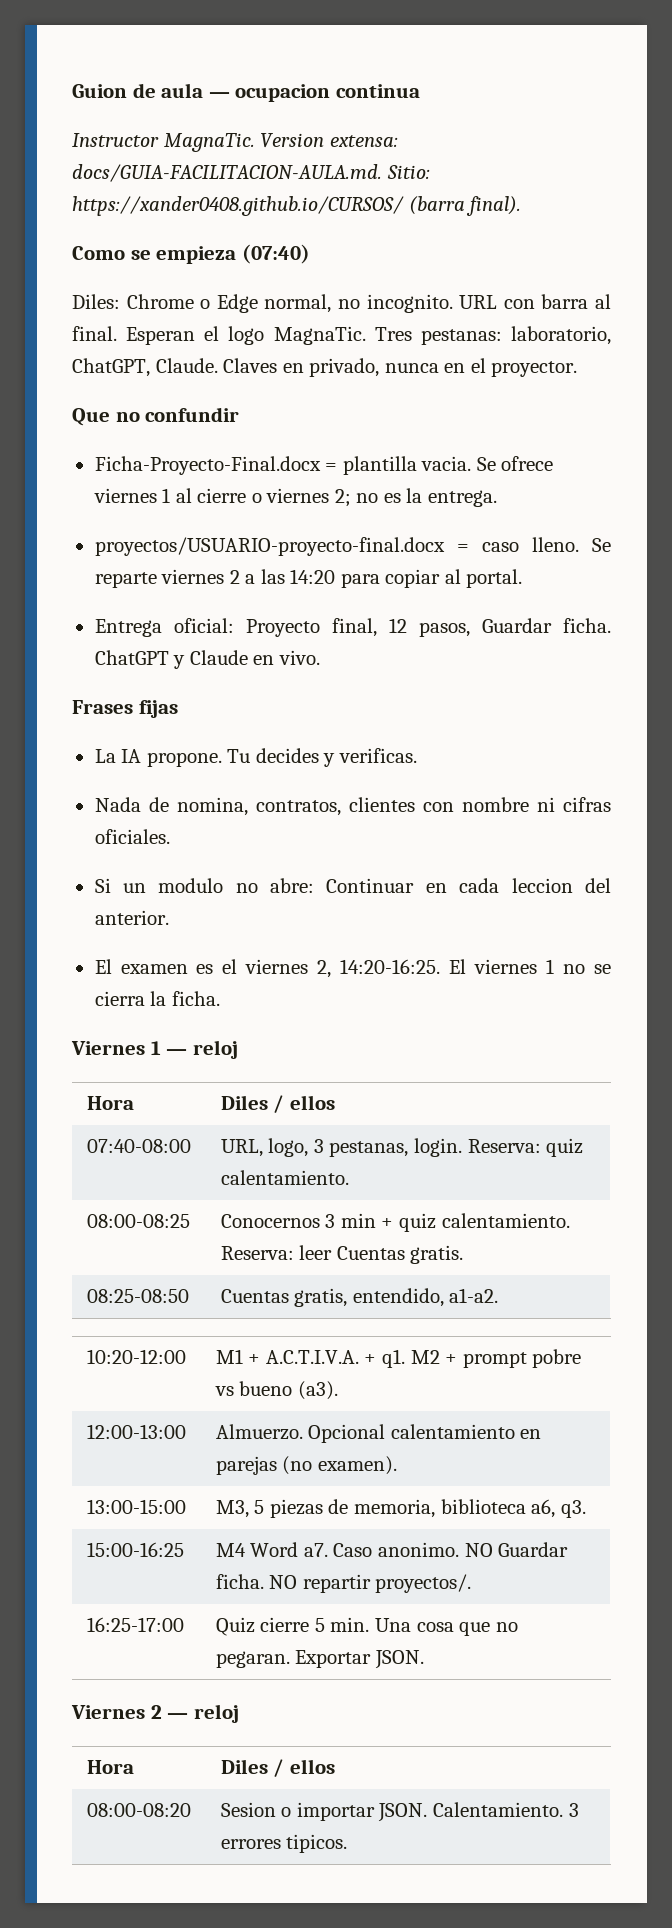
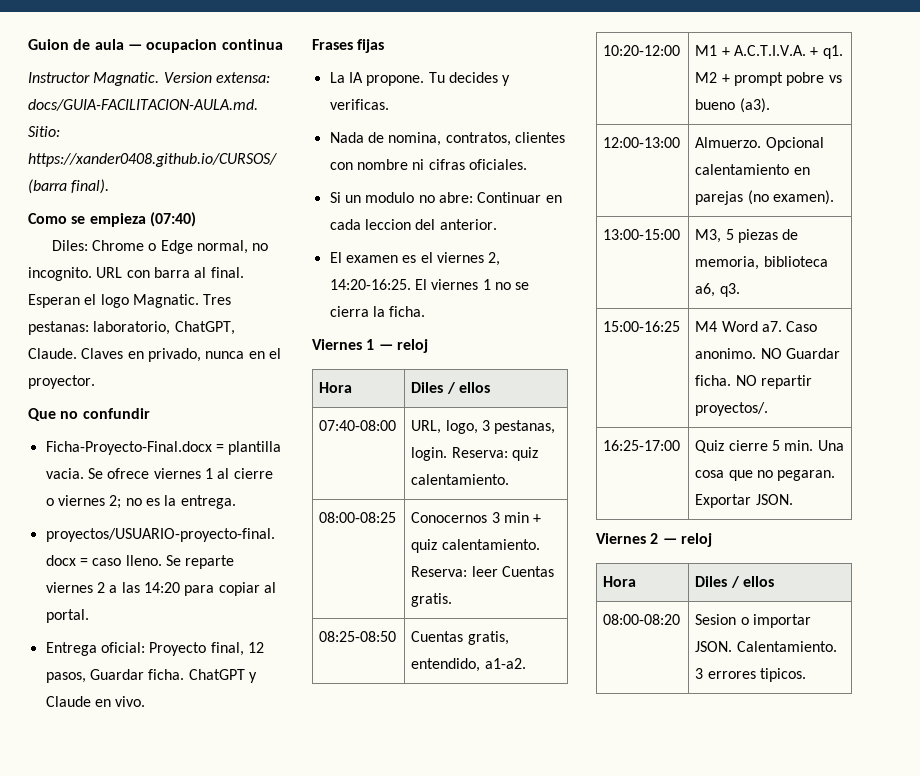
[163,133,255,152] MagnaTic. -> [93,72,160,86] Magnatic.
[273,326,366,345] MagnaTic. -> [132,294,199,308] Magnatic.

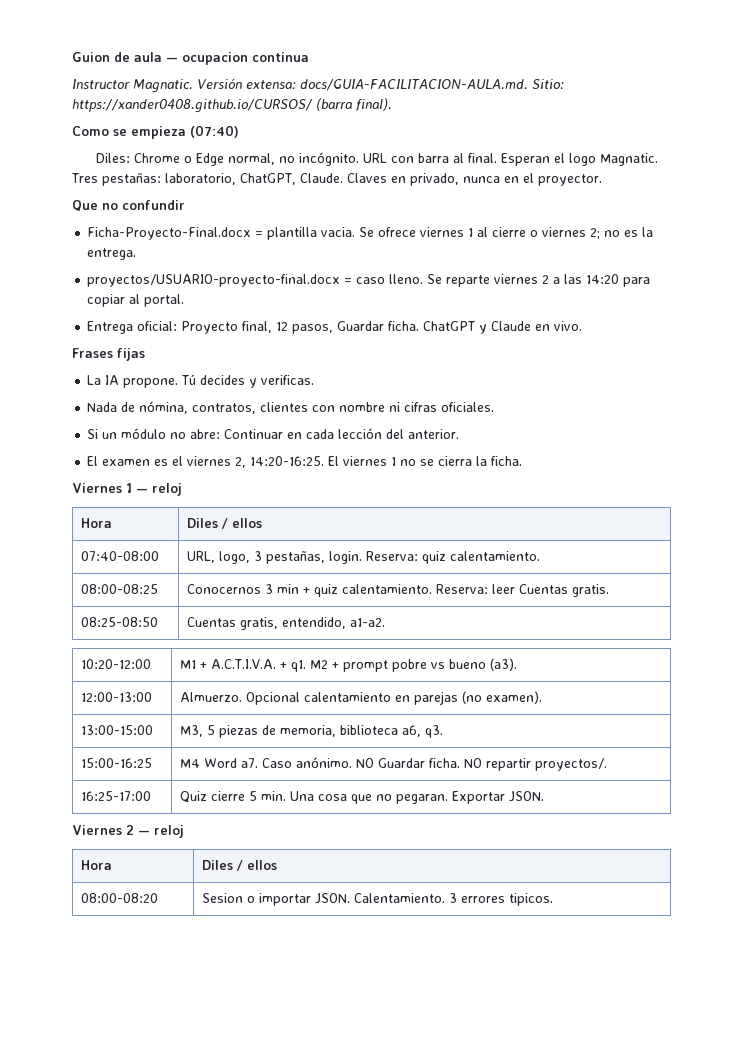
[163,72,212,83] Version -> [197,78,242,89] Versión
[28,267,92,281] incognito. -> [299,152,360,166] incógnito.
[28,321,89,335] pestanas: -> [102,173,161,186] pestañas:
[428,72,445,83] Tu -> [181,374,197,385] Tú
[388,132,442,146] nomina, -> [139,401,189,414] nómina,
[365,192,415,203] modulo -> [121,428,167,439] módulo
[364,219,411,230] leccion -> [338,428,383,439] lección
[494,420,556,434] pestanas, -> [266,551,326,564] pestañas,
[695,348,757,359] anonimo. -> [296,757,353,768] anónimo.

